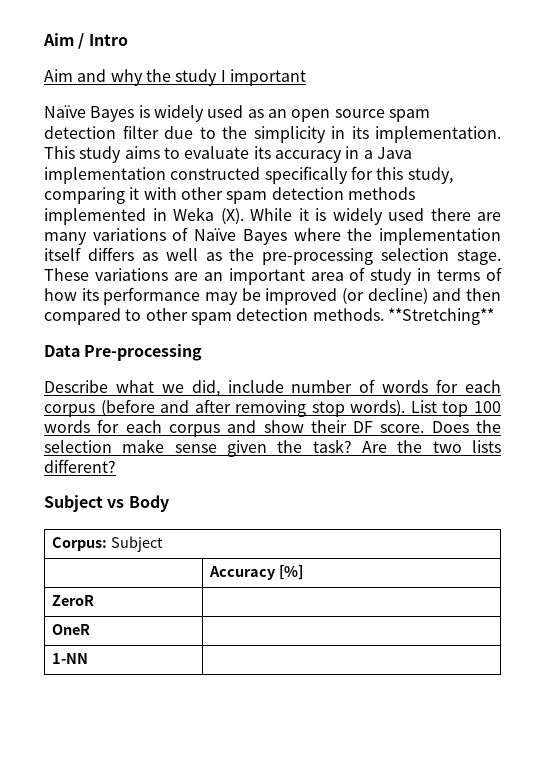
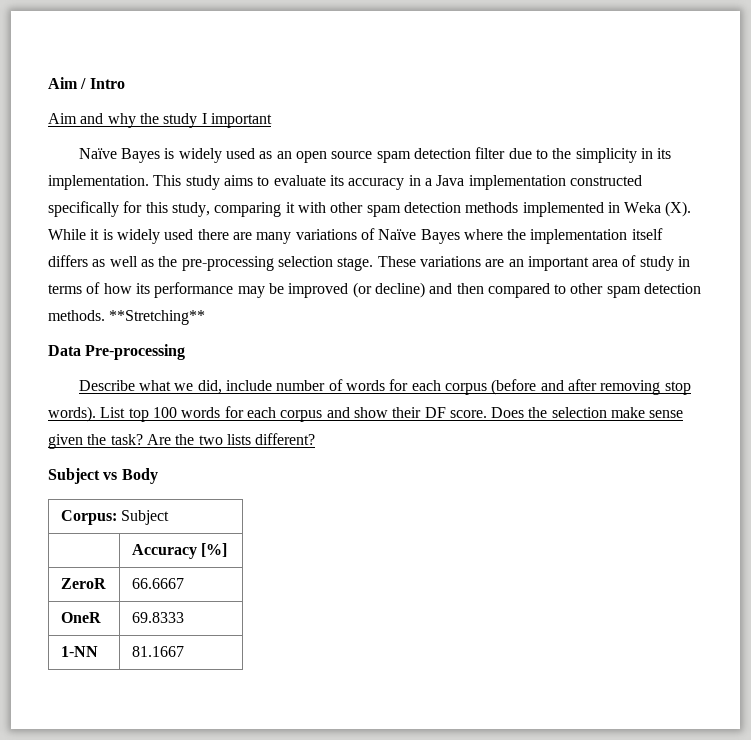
(95, 600) none -> [131,578,184,589] 66.6667
(91, 629) none -> [131,612,184,623] 69.8333
(89, 658) none -> [131,646,184,657] 81.1667

